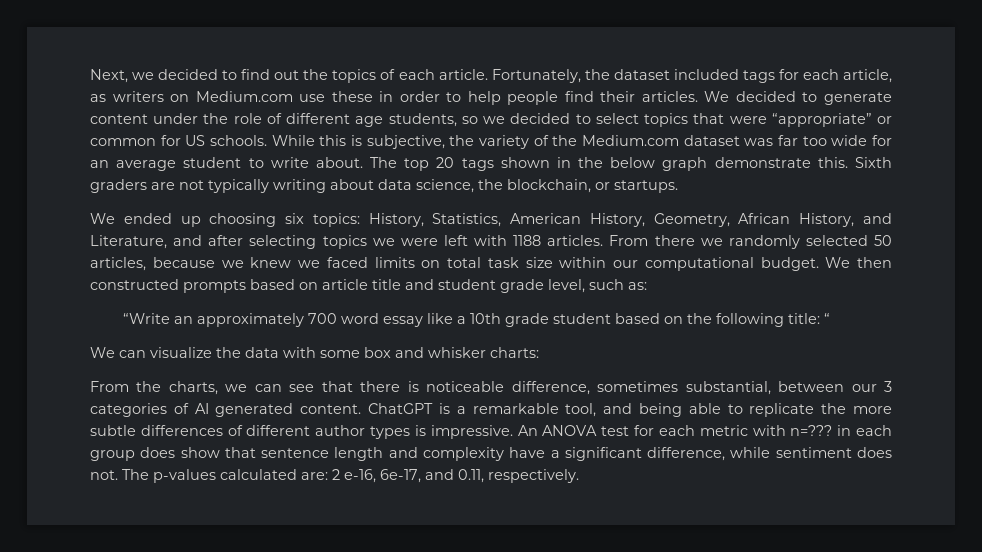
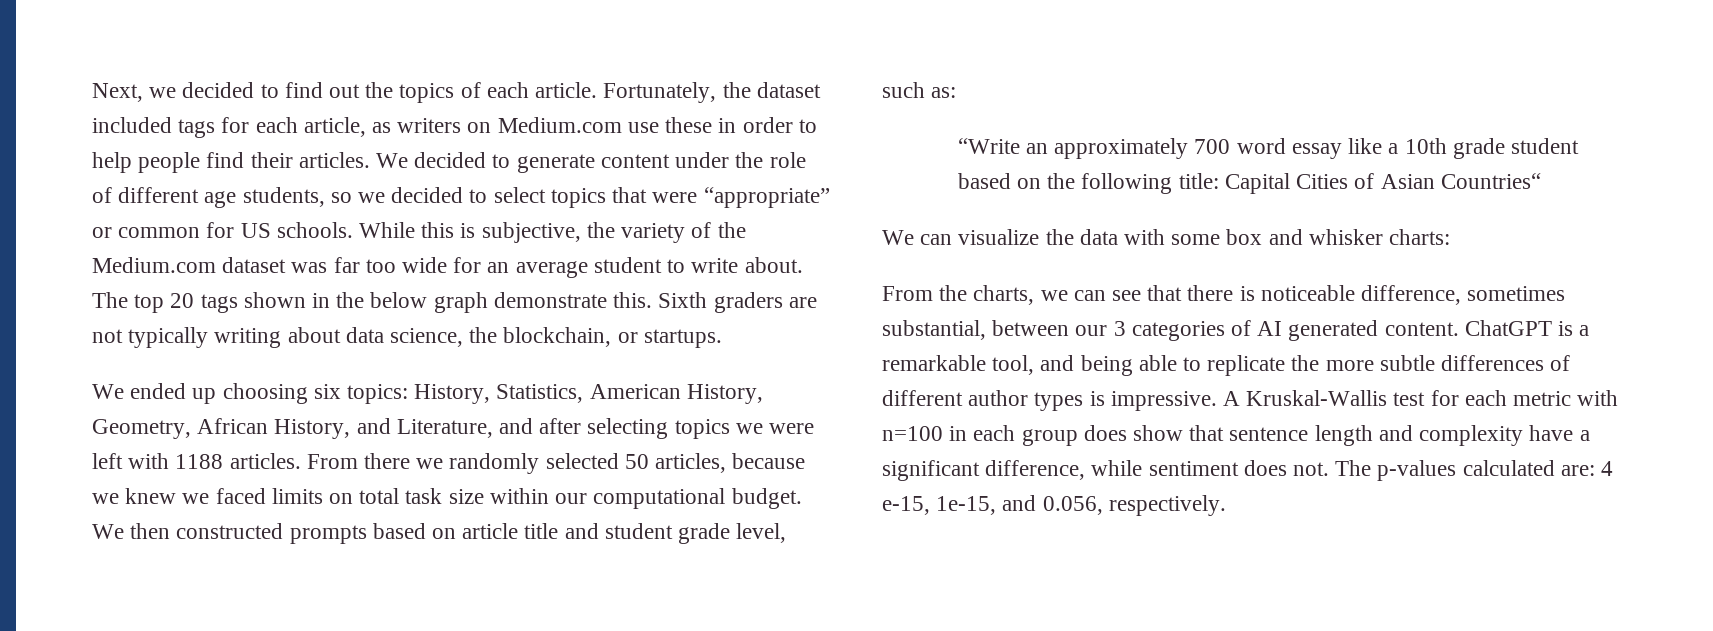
[823,313,830,324] “ -> [1224,173,1541,194] Capital Cities of Asian Countries“
[517,425,598,436] An ANOVA -> [1223,390,1388,406] A Kruskal-Wallis
[790,425,833,436] n=??? -> [882,426,943,441] n=100
[332,469,484,483] 2 e-16, 6e-17, and 0.11, -> [1601,461,1614,476] [882,495,1103,515] 4 e-15, 1e-15, and 0.056,

